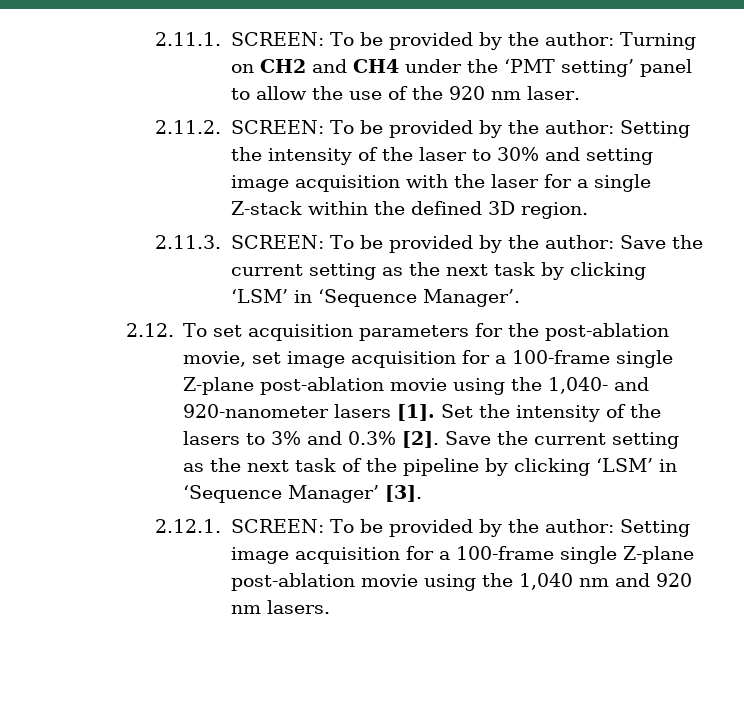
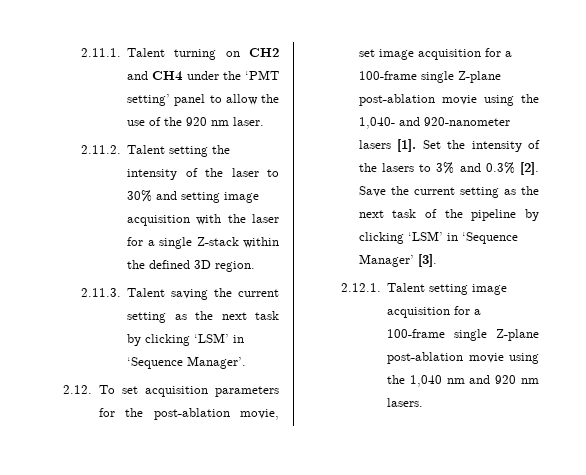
[230,32,696,50] SCREEN: To be provided by the author: Turning -> [127,48,217,60] Talent turning
[230,120,690,138] SCREEN: To be provided by the author: Setting -> [127,145,209,157] Talent setting
[230,235,666,253] SCREEN: To be provided by the author: Save -> [127,288,209,300] Talent saving
[230,519,690,537] SCREEN: To be provided by the author: Setting -> [387,283,469,295] Talent setting

